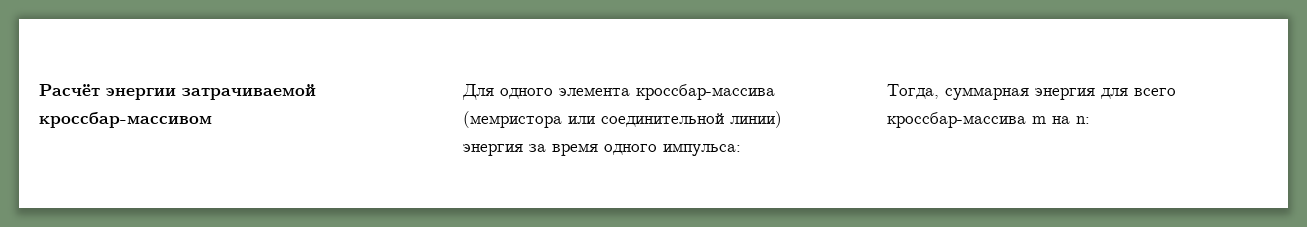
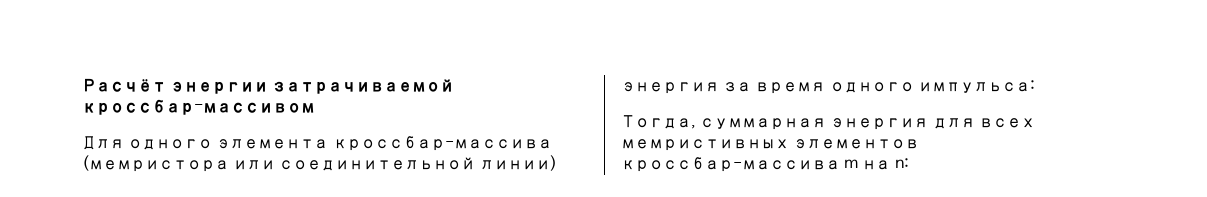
[1134,88,1176,96] всего -> [978,118,1035,128] [621,139,920,151] всех мемристивных элементов

